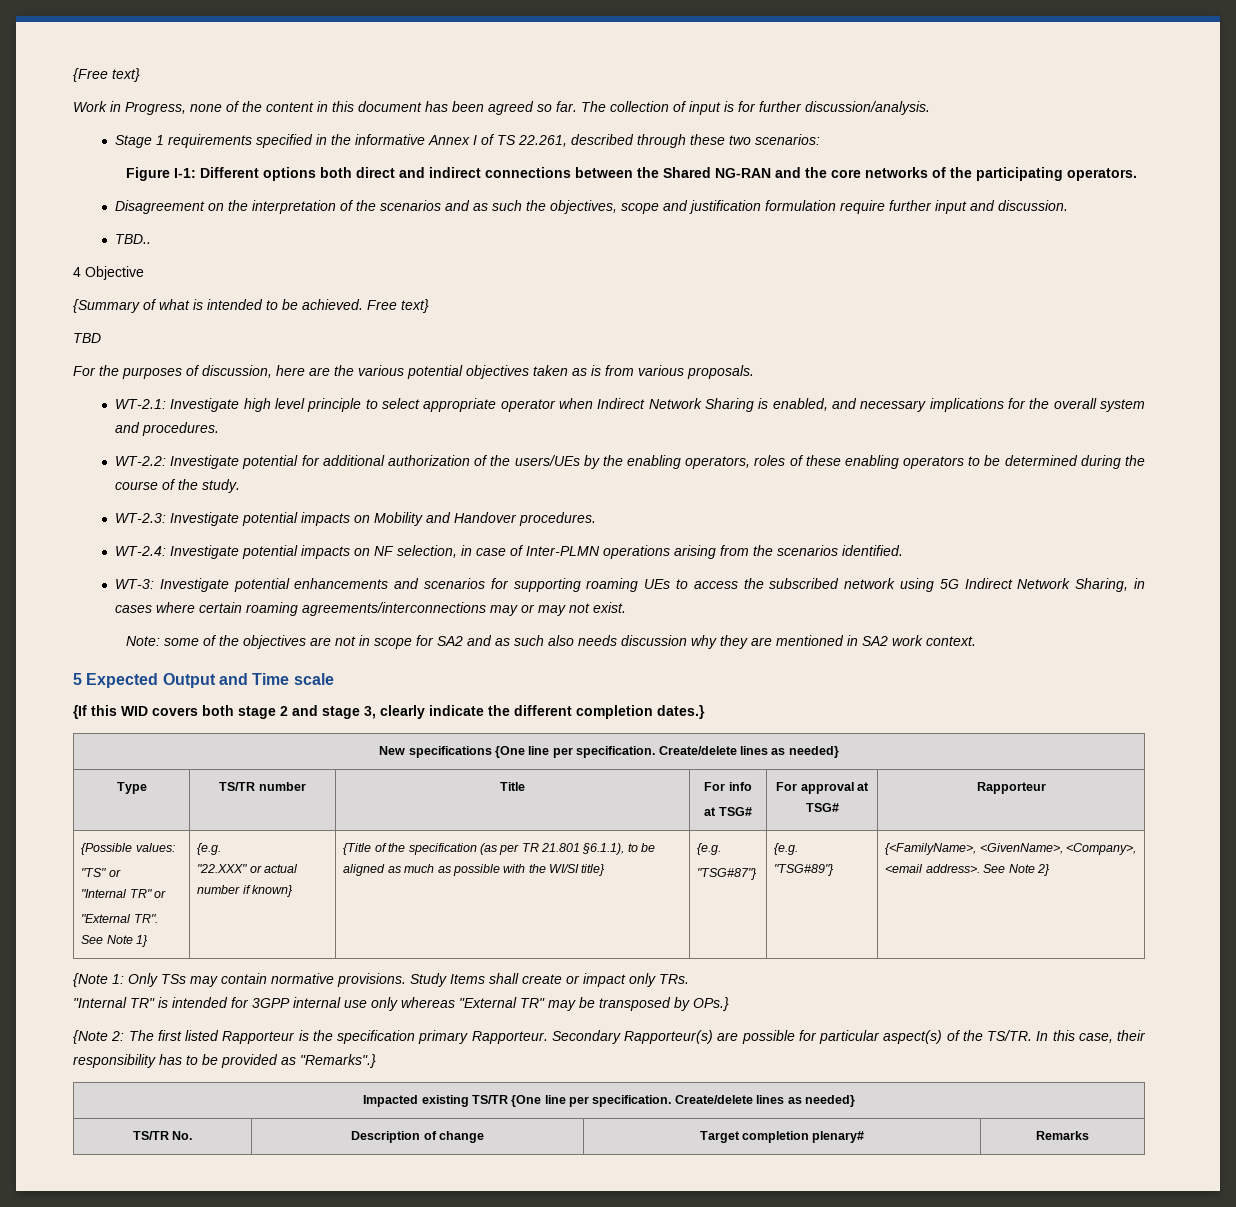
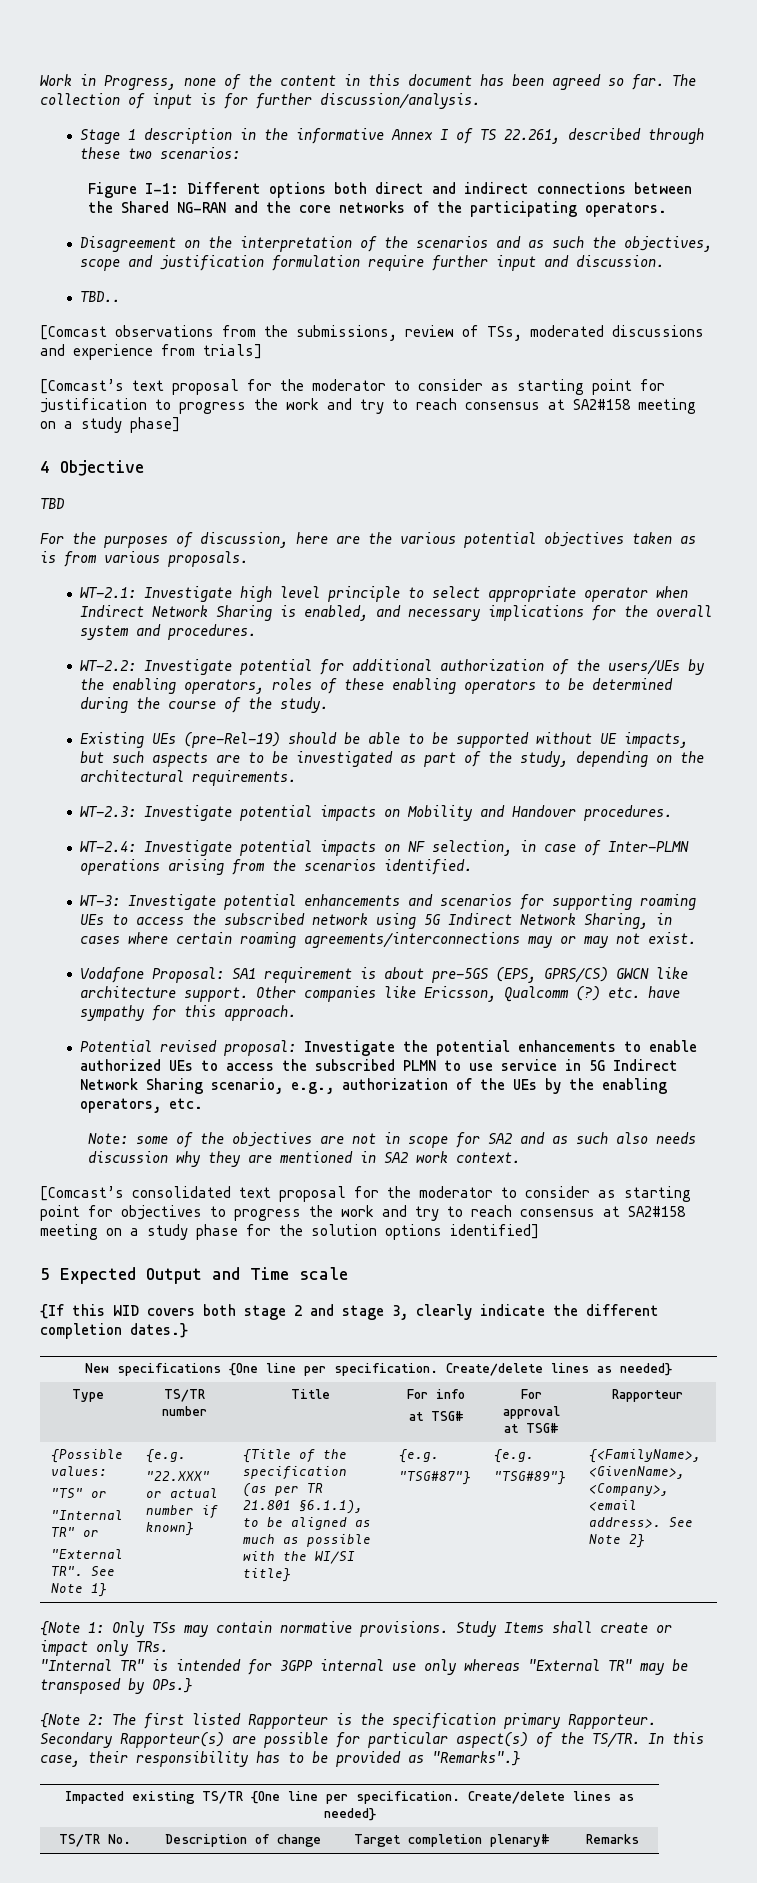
[73,68,140,82] {Free text} // -> (40, 80) none
[168,134,314,148] requirements specified -> [144,128,233,144] description
[73,266,144,280] [73,299,429,313] 4 Objective // {Summary of what is intended to be achieved. Free text} -> [40,325,704,341] [40,344,262,360] [40,379,665,395] [40,398,696,414] [40,417,180,433] [40,460,144,476] [Comcast observations from the submissions, review of TSs, moderated discussions and experience from trials] // [Comcast’s text proposal for the moderator to consider as starting point for justification to progress the work and try to reach consensus at SA2#158 meeting on a study phase] // 4 Objective
(241, 486) none -> [80,732,689,748] [80,751,705,767] [80,770,297,786] // Existing UEs (pre-Rel-19) should be able to be supported without UE impacts, but such aspects are to be investigated as part of the study, depending on the architectural requirements.
(627, 607) none -> [80,967,689,983] [80,986,681,1002] [80,1005,297,1021] [80,1040,698,1056] [80,1059,679,1071] [80,1078,668,1094] [80,1098,204,1113] // Vodafone Proposal: SA1 requirement is about pre-5GS (EPS, GPRS/CS) GWCN like architecture support. Other companies like Ericsson, Qualcomm (?) etc. have sympathy for this approach. // Potential revised proposal: Investigate the potential enhancements to enable authorized UEs to access the subscribed PLMN to use service in 5G Indirect Network Sharing scenario, e.g., authorization of the UEs by the enabling operators, etc.
(977, 641) none -> [40,1186,691,1202] [40,1205,686,1221] [40,1224,539,1240] // [Comcast’s consolidated text proposal for the moderator to consider as starting point for objectives to progress the work and try to reach consensus at SA2#158 meeting on a study phase for the solution options identified]

